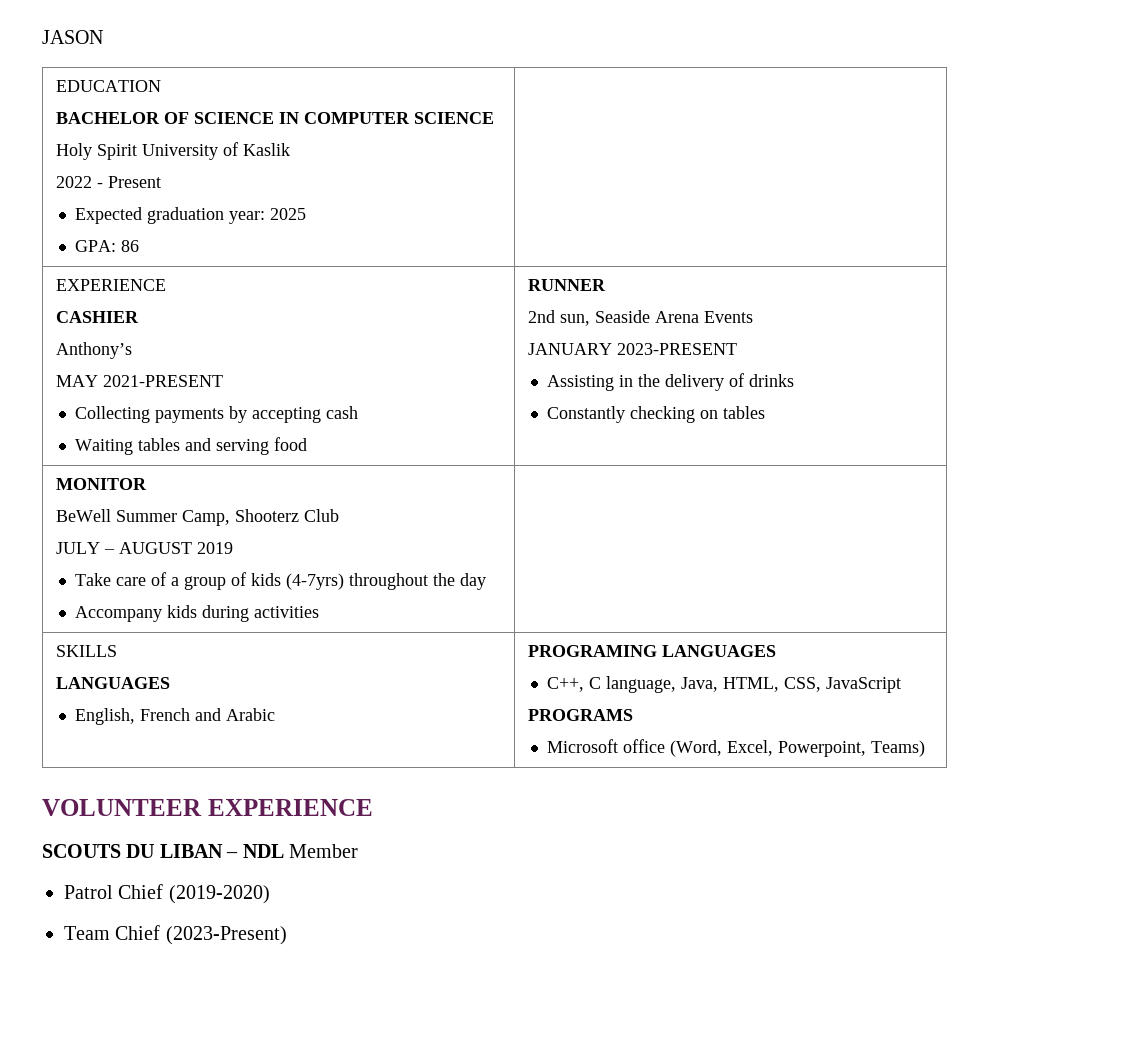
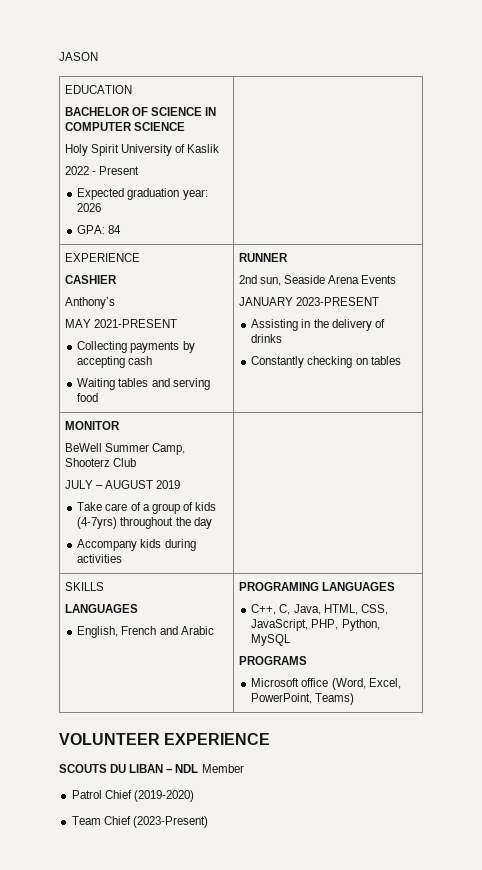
[270,208,307,220] 2025 -> [77,203,102,212] 2026
[121,240,140,252] 86 -> [108,225,122,234] 84
[589,676,677,693] C language, -> [279,604,291,615] C,
[826,677,902,693] JavaScript -> [251,619,380,631] [251,634,292,646] JavaScript, PHP, Python, MySQL
[778,741,867,757] Powerpoint, -> [251,693,313,704] PowerPoint,

